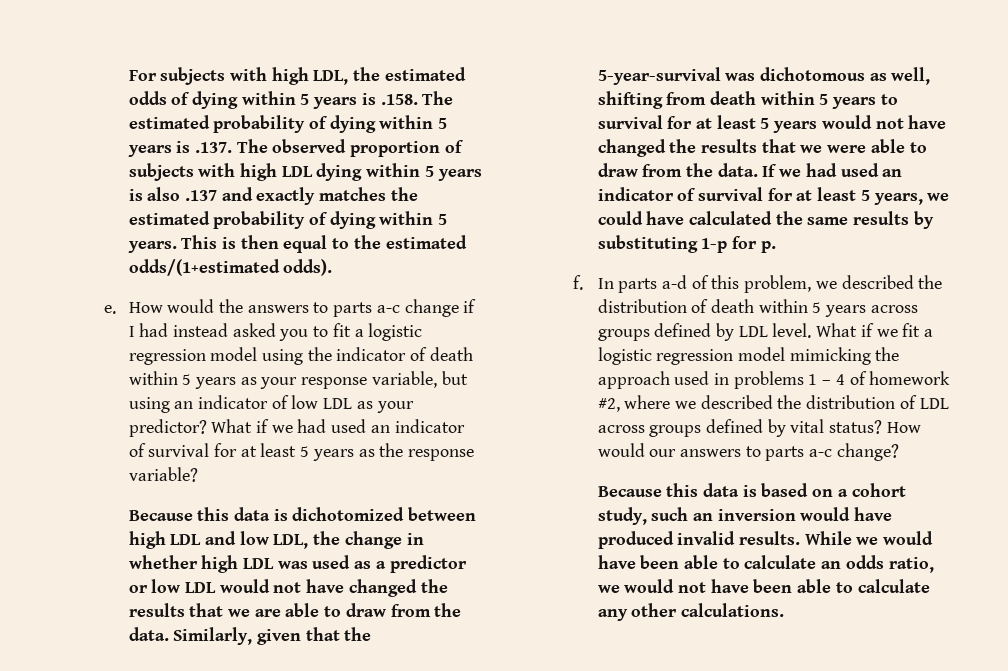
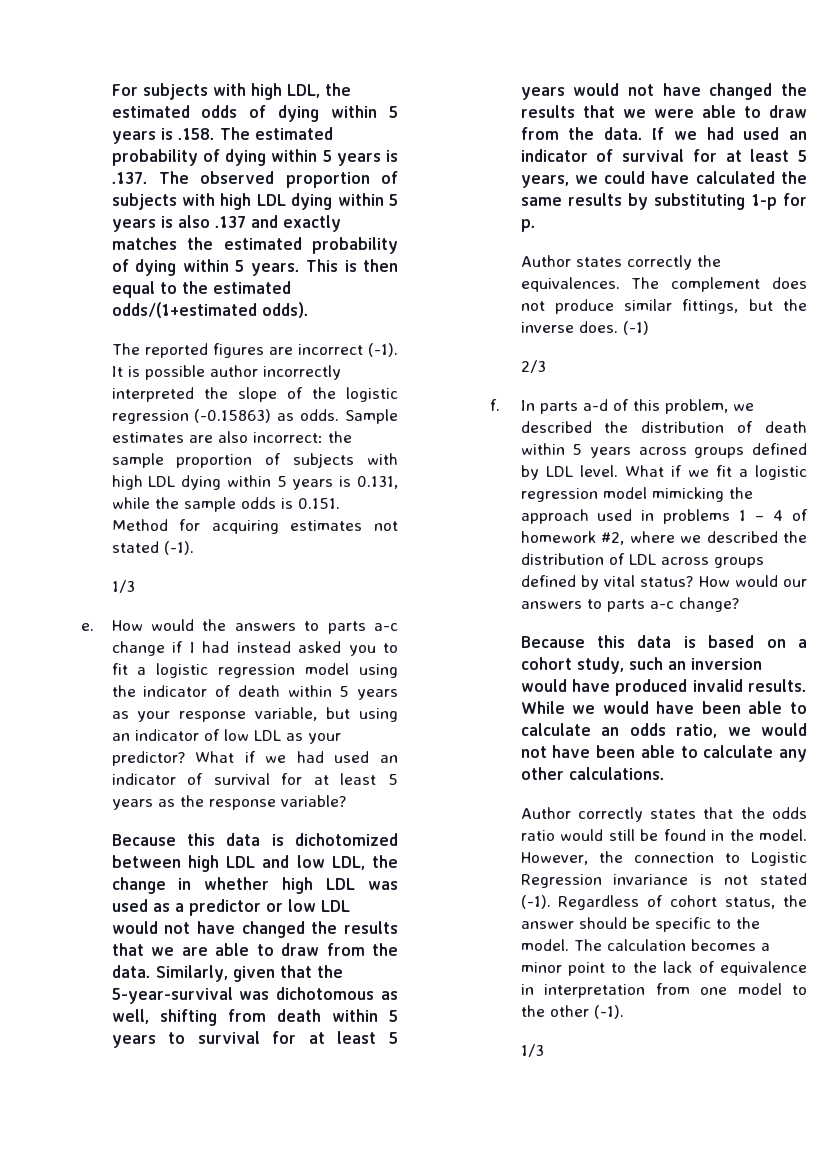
(333, 267) none -> [111,343,398,358] [111,365,341,380] [111,387,398,402] [111,409,398,424] [111,431,352,443] [111,453,398,468] [111,475,398,490] [111,497,340,512] [111,519,398,534] [111,541,194,555] [111,580,135,593] // The reported figures are incorrect (-1). It is possible author incorrectly interpreted the slope of the logistic regression (-0.15863) as odds. Sample estimates are also incorrect: the sample proportion of subjects with high LDL dying within 5 years is 0.131, while the sample odds is 0.151. Method for acquiring estimates not stated (-1). // 1/3
(776, 247) none -> [520,255,721,270] [520,277,807,292] [520,299,807,314] [520,321,649,335] [520,360,546,373] // Author states correctly the equivalences. The complement does not produce similar fittings, but the inverse does. (-1) // 2/3
(785, 610) none -> [520,807,807,822] [520,829,807,841] [520,851,807,866] [520,873,807,888] [520,895,807,910] [520,917,760,932] [520,939,770,951] [520,961,807,976] [520,983,807,998] [520,1005,624,1019] [520,1044,544,1057] // Author correctly states that the odds ratio would still be found in the model. However, the connection to Logistic Regression invariance is not stated (-1). Regardless of cohort status, the answer should be specific to the model. The calculation becomes a minor point to the lack of equivalence in interpretation from one model to the other (-1). // 1/3

